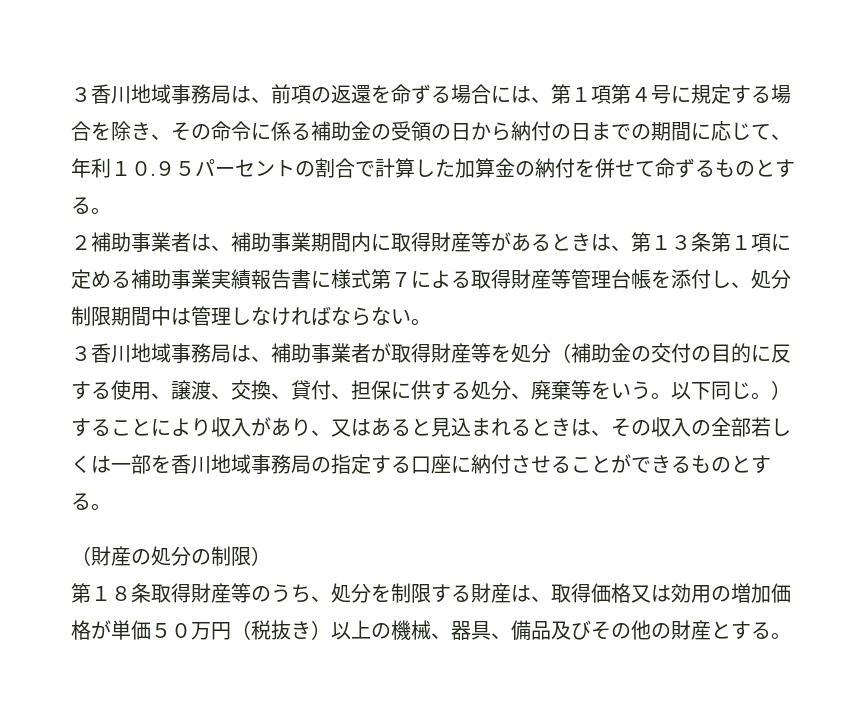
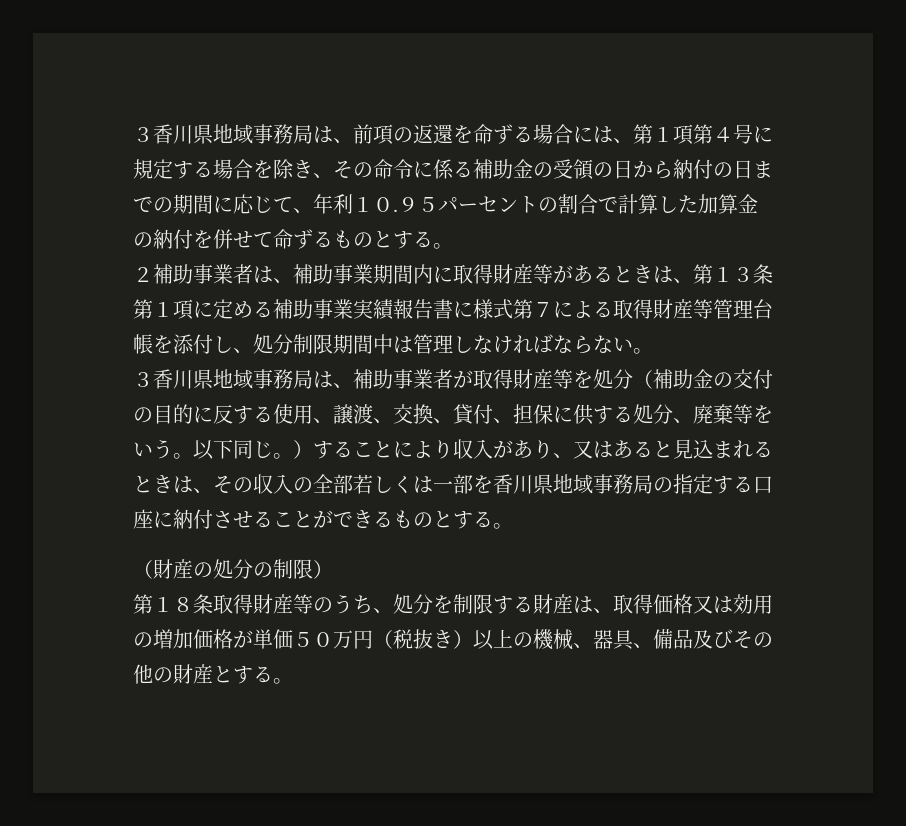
[71,84,131,104] ３香川 -> [133,124,213,144] ３香川県
(131, 354) none -> [193,369,213,389] 県
(211, 465) none -> [533,474,553,494] 県

